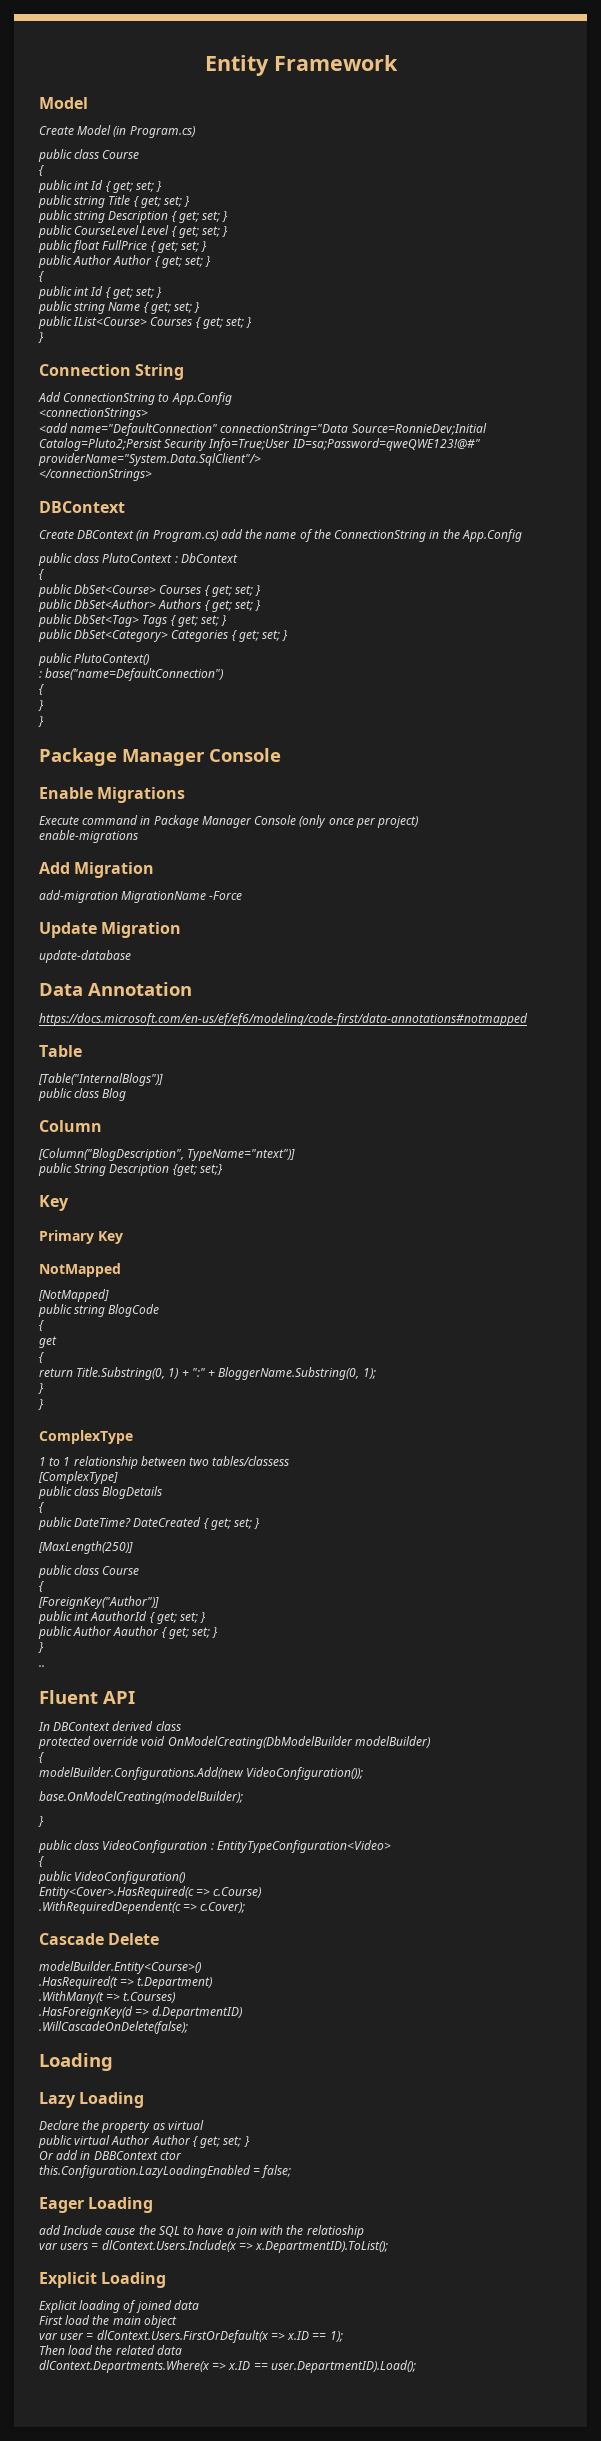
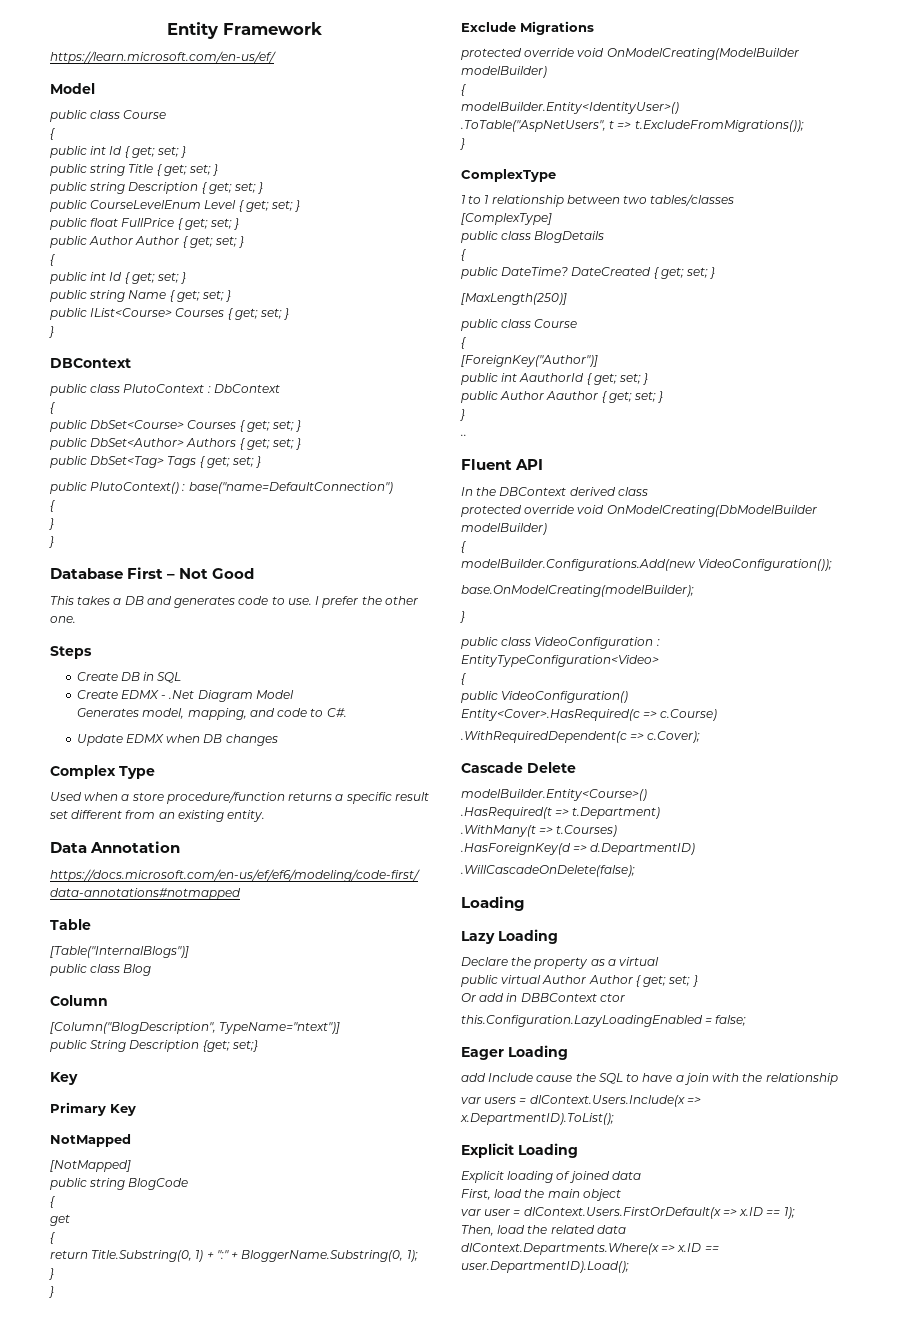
[39,97,88,109] [39,125,195,138] // Model // Create Model (in Program.cs) -> [50,51,276,64] [50,83,95,94] // https://learn.microsoft.com/en-us/ef/ // Model
[74,225,140,235] CourseLevel -> [90,200,202,209] CourseLevelEnum
[39,364,185,380] [38,392,232,405] [39,408,148,420] [39,423,487,436] [39,438,480,451] [38,453,261,466] [39,469,152,481] [39,501,125,513] [39,529,522,542] Connection String // Add ConnectionString to App.Config // <connectionStrings> // <add name="DefaultConnection" connectionString="Data Source=RonnieDev;Initial Catalog=Pluto2;Persist Security Info=True;User ID=sa;Password=qweQWE123!@#" providerName="System.Data.SqlClient"/> // </connectionStrings> // DBContext // Create DBContext (in Program.cs) add the name of the ConnectionString in the App.Config -> [50,358,131,368] DBContext
[38,629,289,642] // public DbSet<Category> Categories { get; set; } -> (262, 462) none
(150, 659) // -> (180, 488) none
[39,748,281,766] [39,787,186,803] [39,815,419,828] [39,830,138,843] [39,862,155,878] [39,890,243,903] [39,922,182,938] [39,950,131,963] Package Manager Console // Enable Migrations // Execute command in Package Manager Console (only once per project) // enable-migrations // Add Migration // add-migration MigrationName -Force // Update Migration // update-database -> [50,567,255,579] [50,596,418,608] [50,616,76,623] [50,646,92,659] [76,672,182,683] [76,690,294,702] [77,708,347,720] [76,734,278,746] [50,765,155,779] [50,791,429,804] [49,810,266,822] Database First – Not Good // This takes a DB and generates code to use. I prefer the other one. // Steps // Create DB in SQL // Create EDMX - .Net Diagram Model // Generates model, mapping, and code to C#. // Update EDMX when DB changes // Complex Type // Used when a store procedure/function returns a specific result set different from an existing entity.
(44, 1404) none -> [461,21,594,35] [461,48,799,60] [461,66,547,78] [461,84,466,96] [461,102,679,114] [461,120,804,132] [460,138,465,150] // Exclude Migrations // protected override void OnModelCreating(ModelBuilder modelBuilder) // { // modelBuilder.Entity<IdentityUser>() // .ToTable("AspNetUsers", t => t.ExcludeFromMigrations()); // }
[212,1456,290,1466] tables/classess -> [650,194,735,206] tables/classes
(50, 1726) none -> [476,487,497,496] the
(165, 2126) none -> [607,959,616,966] a
[306,2225,364,2238] relatioship -> [765,1073,838,1085] relationship
[39,2316,63,2325] First -> [461,1189,491,1200] First,
[39,2345,65,2355] Then -> [461,1225,494,1236] Then,

